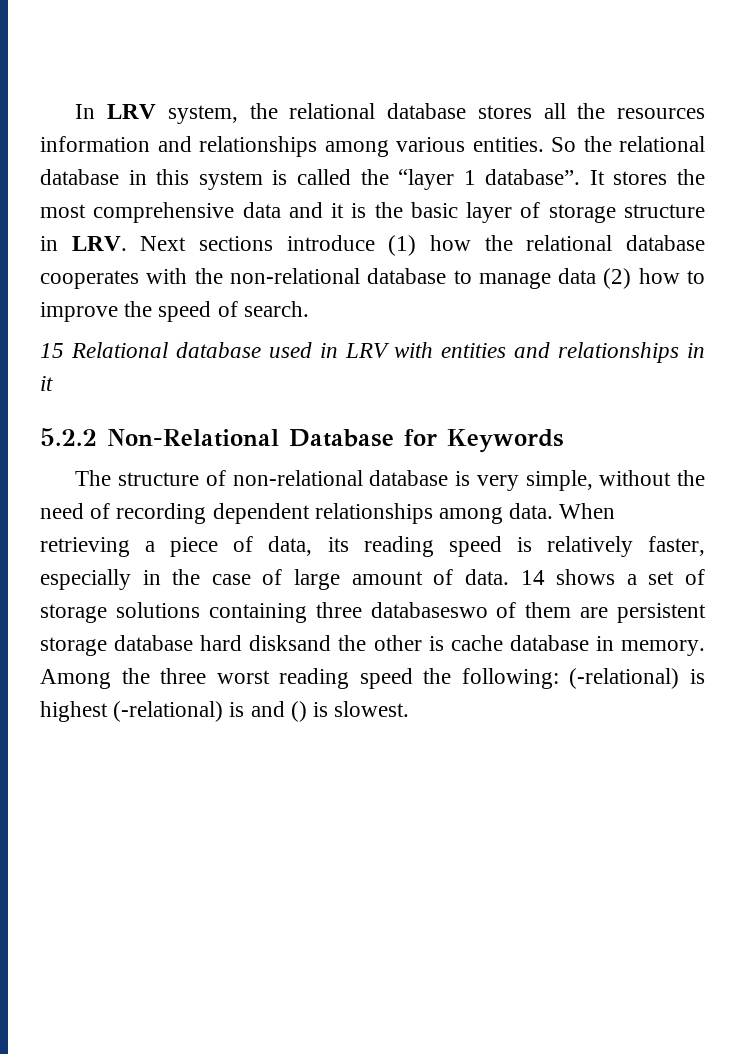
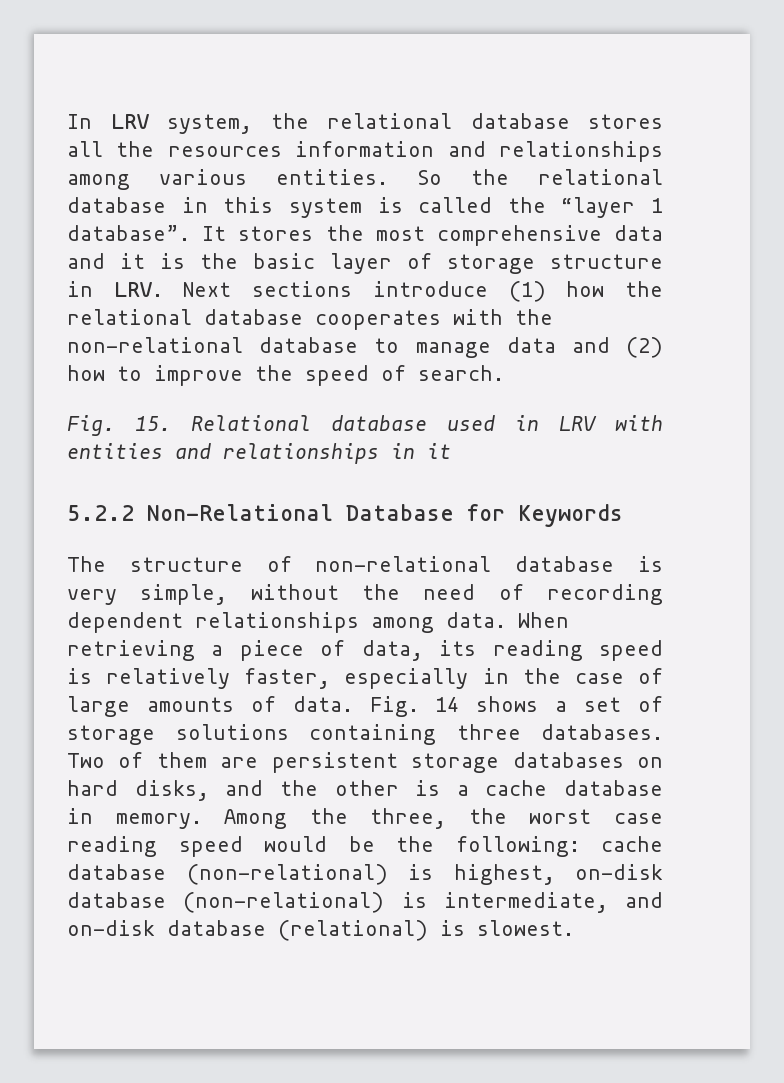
(597, 276) none -> [571,337,610,353] and
[40,343,64,358] 15 -> [67,415,171,436] Fig. 15.
[351,571,423,585] amount -> [146,697,234,712] amounts
(509, 577) none -> [369,696,419,717] Fig.
[370,602,488,618] databaseswo -> [541,724,663,740] [67,753,105,768] databases. Two
[114,635,332,651] database hard disksand -> [512,752,663,768] [67,780,264,801] databases on hard disks, and
(444, 643) none -> [456,785,469,796] a
[160,668,705,689] [40,701,307,722] three worst reading speed the following: (-relational) is highest (-relational) is and () -> [370,808,663,829] [67,836,663,857] [67,864,663,885] [67,892,663,913] [67,920,428,941] three, the worst case reading speed would be the following: cache database (non-relational) is highest, on-disk database (non-relational) is intermediate, and on-disk database (relational)

